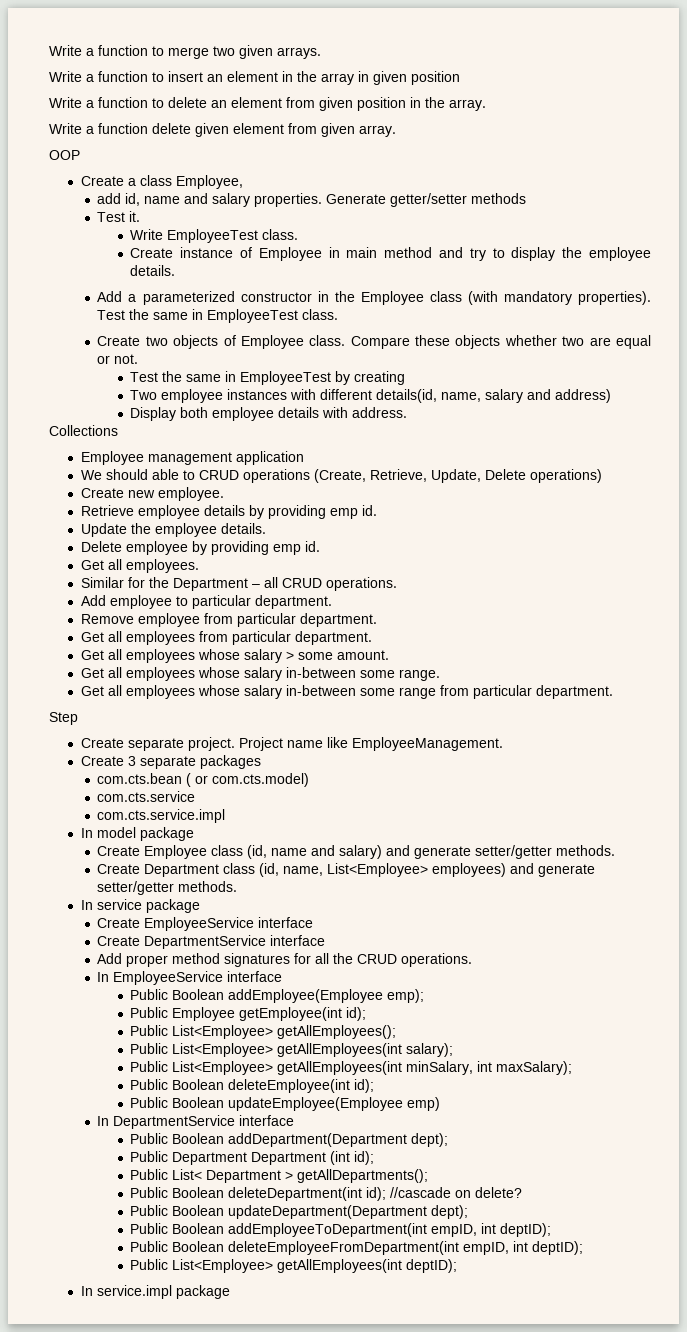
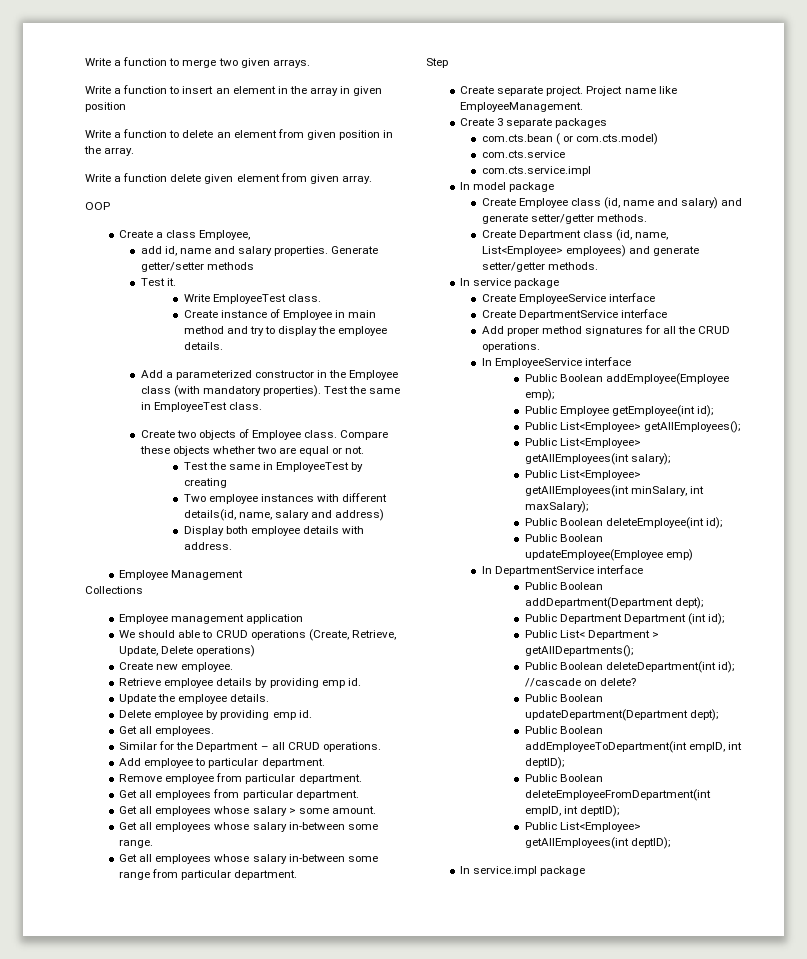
(408, 412) none -> [119,570,244,580] // Employee Management

